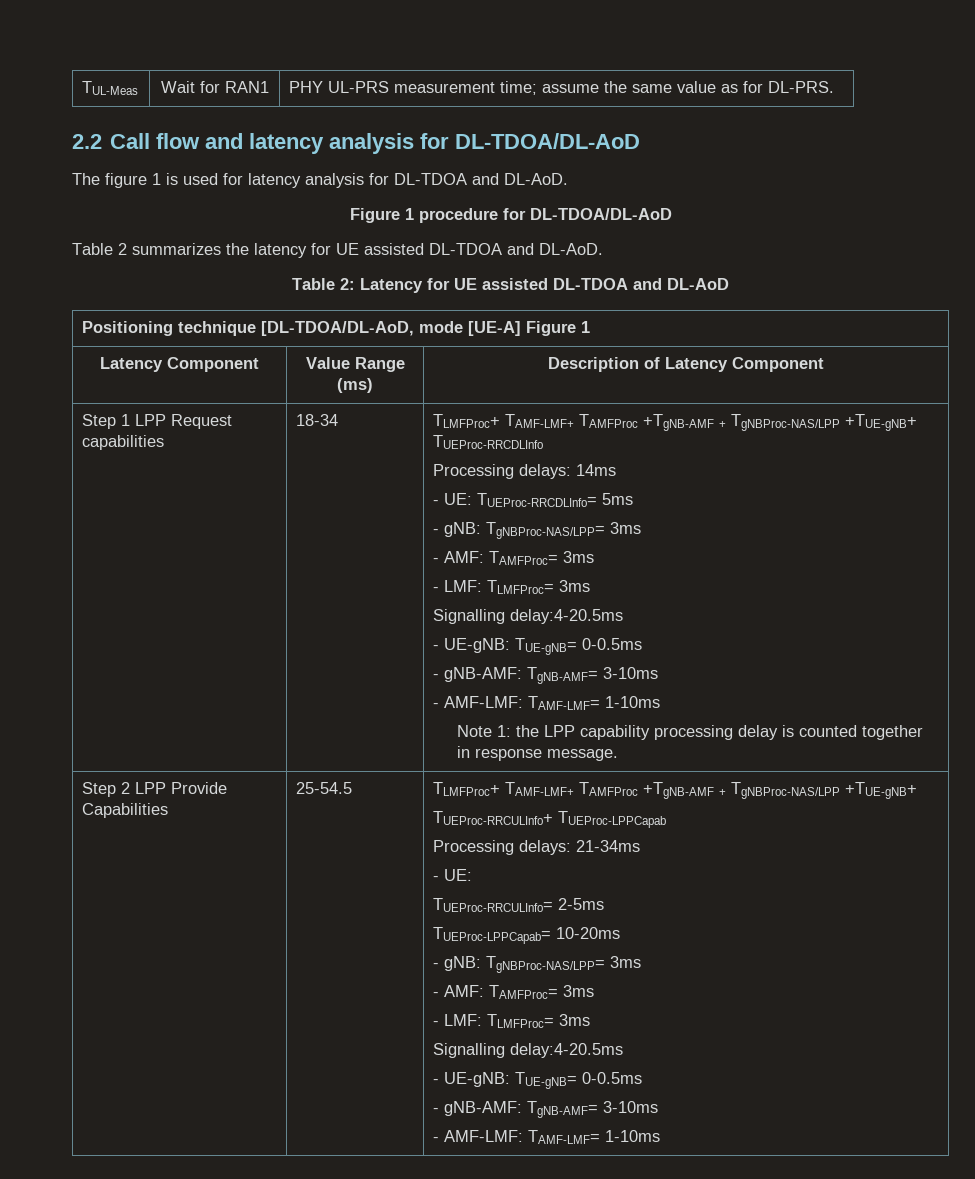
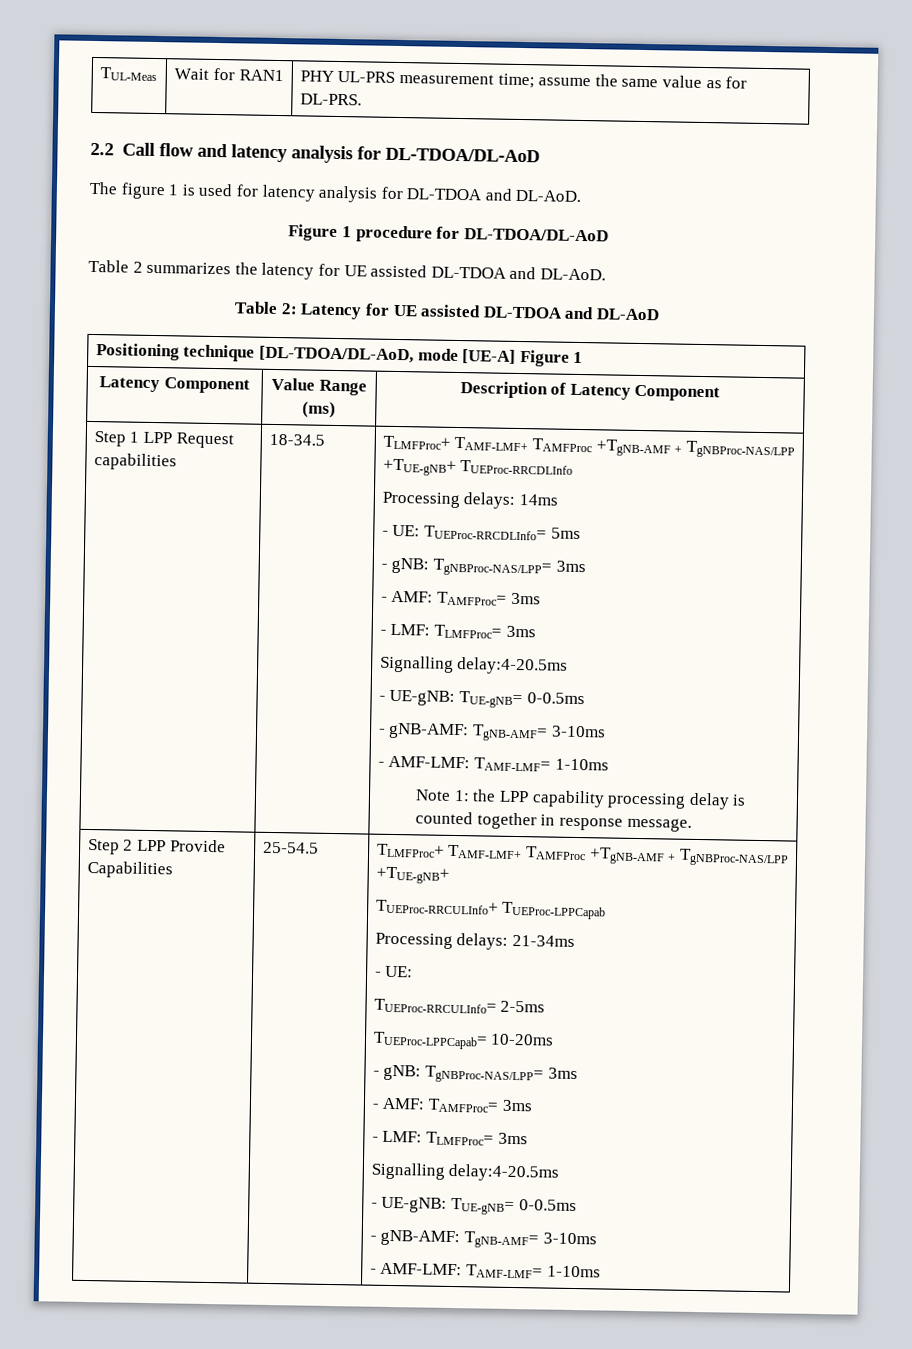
[296,414,339,426] 18-34 -> [268,433,325,446] 18-34.5

